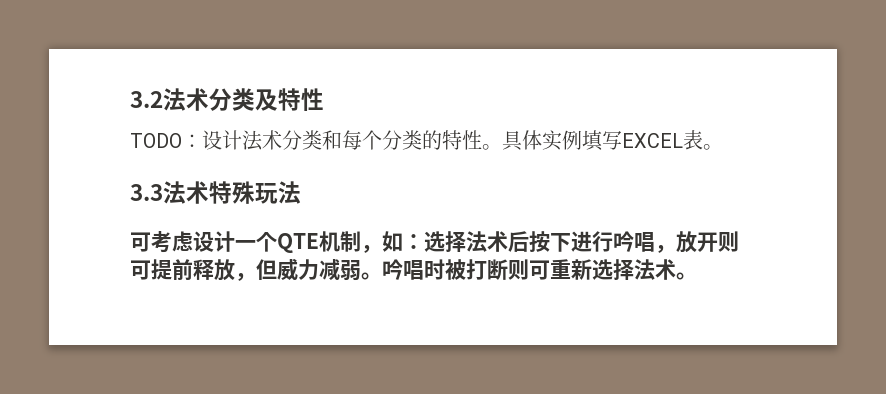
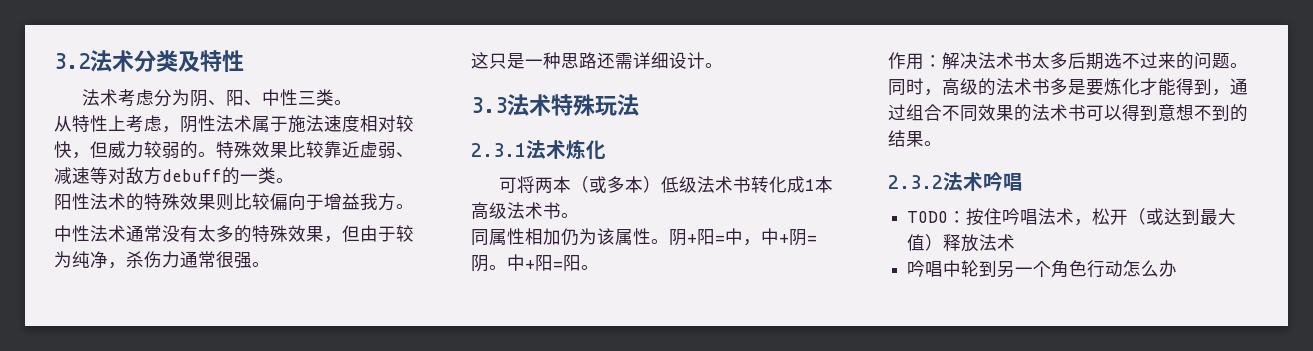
[130,130,703,151] TODO：设计法术分类和每个分类的特性。具体实例填写EXCEL表 -> [82,89,353,107] [54,115,414,133] [54,141,414,159] [54,167,294,185] [54,193,414,211] [54,225,414,243] [54,251,270,269] [471,52,705,69] 法术考虑分为阴、阳、中性三类。 // 从特性上考虑，阴性法术属于施法速度相对较快，但威力较弱的。特殊效果比较靠近虚弱、减速等对敌方debuff的一类。 // 阳性法术的特殊效果则比较偏向于增益我方。 // 中性法术通常没有太多的特殊效果，但由于较为纯净，杀伤力通常很强。 // 这只是一种思路还需详细设计
[130,231,739,253] [130,258,697,281] 可考虑设计一个QTE机制，如：选择法术后按下进行吟唱，放开则可提前释放，但威力减弱。吟唱时被打断则可重新选择法术。 -> [471,140,606,160] [499,176,834,193] [471,202,579,220] [471,228,817,246] [471,254,599,272] [888,52,1248,70] [888,78,1248,96] [888,104,1248,122] [888,130,942,147] [888,172,1023,191] [907,208,1237,226] [907,234,1016,252] [907,260,1178,278] 2.3.1法术炼化 // 可将两本（或多本）低级法术书转化成1本高级法术书。 // 同属性相加仍为该属性。阴+阳=中，中+阴=阴。中+阳=阳。 // 作用：解决法术书太多后期选不过来的问题。同时，高级的法术书多是要炼化才能得到，通过组合不同效果的法术书可以得到意想不到的结果。 // 2.3.2法术吟唱 // TODO：按住吟唱法术，松开（或达到最大值）释放法术 // 吟唱中轮到另一个角色行动怎么办

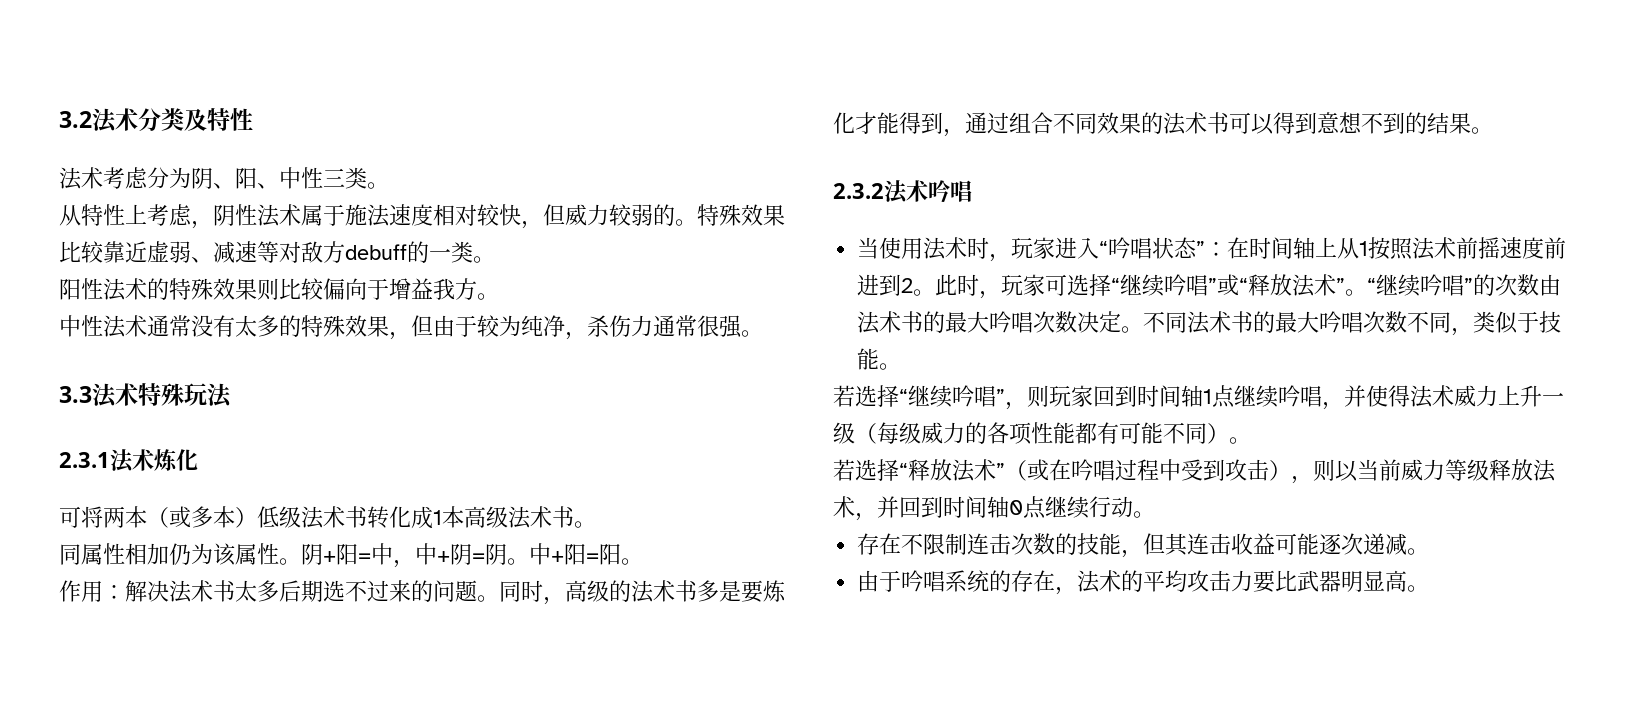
[471,52,723,69] // 这只是一种思路还需详细设计。 -> (763, 333) none
[907,208,1237,226] [907,234,1016,252] [907,260,1178,278] TODO：按住吟唱法术，松开（或达到最大值）释放法术 // 吟唱中轮到另一个角色行动怎么办 -> [857,237,1567,262] [857,274,1562,299] [857,311,1562,336] [857,348,902,370] [833,385,1564,410] [833,422,1251,445] [833,459,1556,484] [833,496,1155,521] [857,533,1430,558] [857,570,1430,595] 当使用法术时，玩家进入“吟唱状态”：在时间轴上从1按照法术前摇速度前进到2。此时，玩家可选择“继续吟唱”或“释放法术”。“继续吟唱”的次数由法术书的最大吟唱次数决定。不同法术书的最大吟唱次数不同，类似于技能。 // 若选择“继续吟唱”，则玩家回到时间轴1点继续吟唱，并使得法术威力上升一级（每级威力的各项性能都有可能不同）。 // 若选择“释放法术”（或在吟唱过程中受到攻击），则以当前威力等级释放法术，并回到时间轴0点继续行动。 // 存在不限制连击次数的技能，但其连击收益可能逐次递减。 // 由于吟唱系统的存在，法术的平均攻击力要比武器明显高。

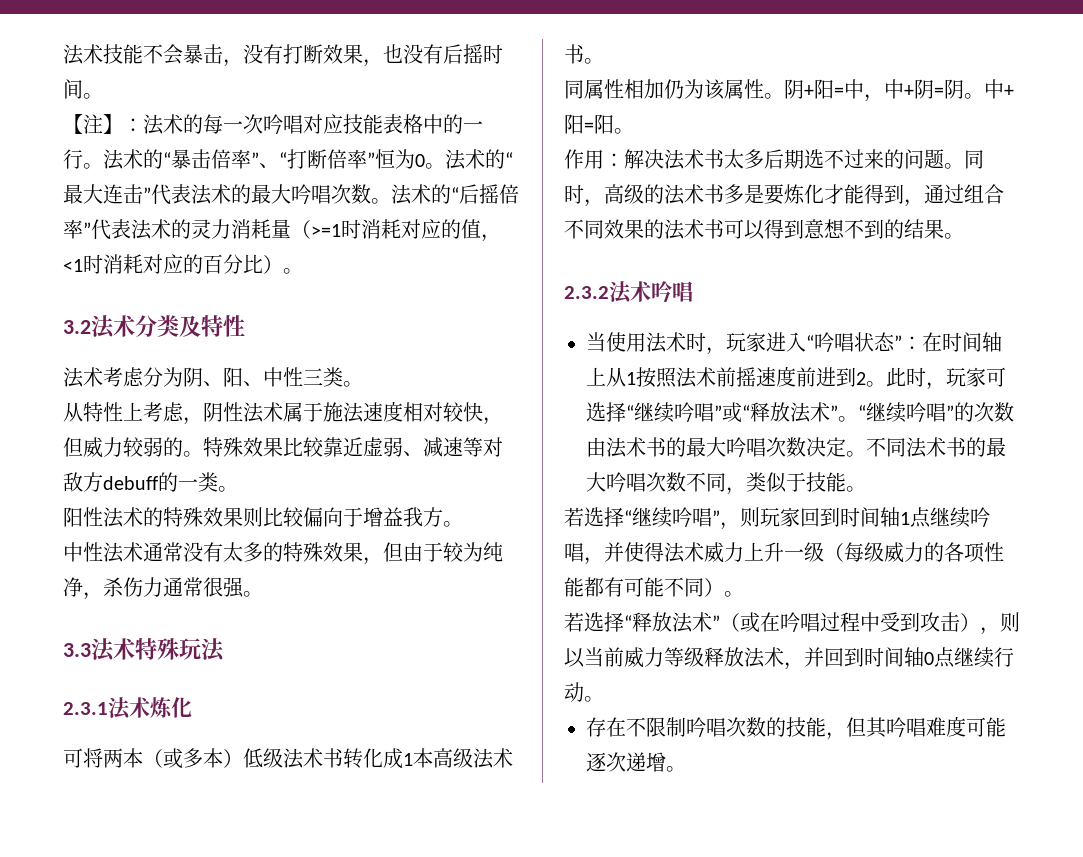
(59, 119) none -> [63,44,503,67] [63,79,103,99] [63,114,483,135] [63,149,513,170] [63,184,519,205] [63,219,501,242] [63,254,303,274] 法术技能不会暴击，没有打断效果，也没有后摇时间。 // 【注】：法术的每一次吟唱对应技能表格中的一行。法术的“暴击倍率”、“打断倍率”恒为0。法术的“最大连击”代表法术的最大吟唱次数。法术的“后摇倍率”代表法术的灵力消耗量（>=1时消耗对应的值，<1时消耗对应的百分比）。 //
[967,533,1012,555] 连击 -> [686,717,726,738] 吟唱
[1187,533,1276,555] 连击收益 -> [886,716,966,738] 吟唱难度
[1385,533,1430,555] [857,570,1430,595] 减。 // 由于吟唱系统的存在，法术的平均攻击力要比武器明显高。 -> [646,752,686,772] 增。

